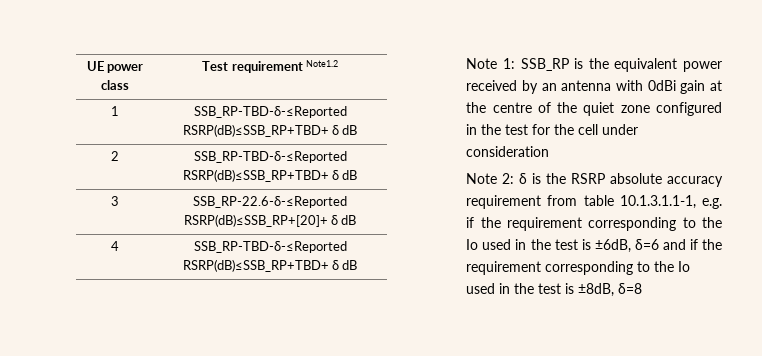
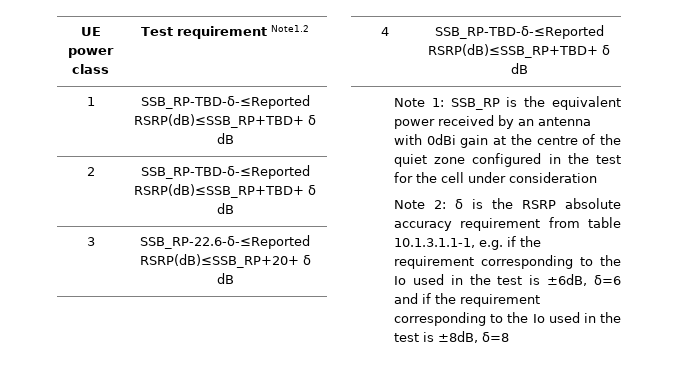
[183,214,328,227] RSRP(dB)≤SSB_RP+[20]+ -> [139,254,299,268] RSRP(dB)≤SSB_RP+20+

